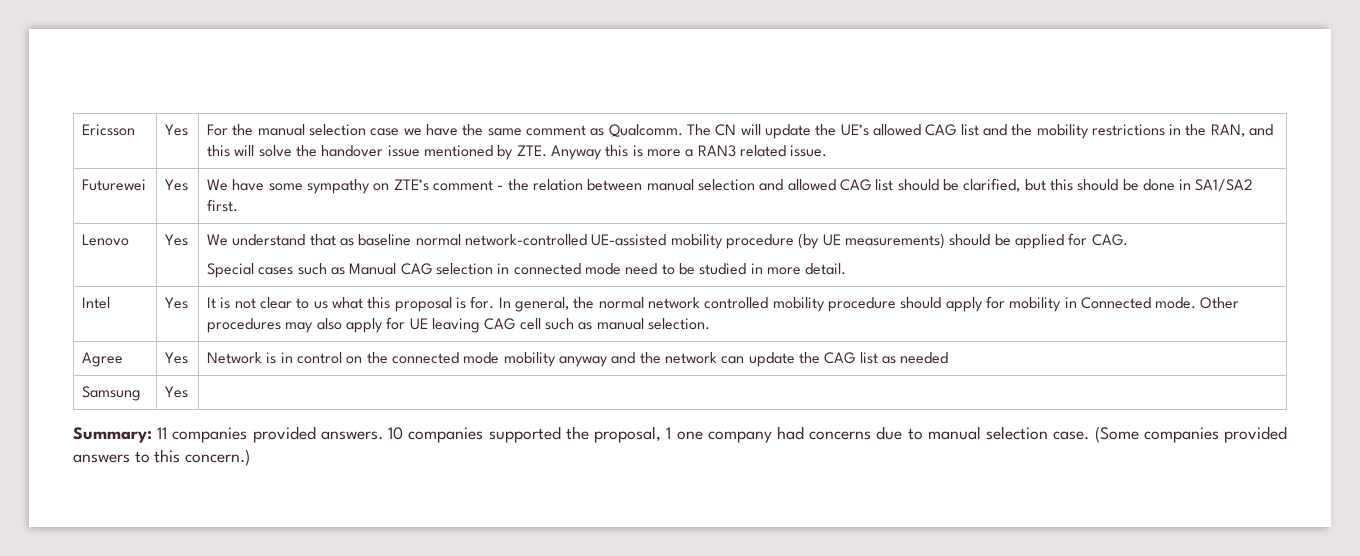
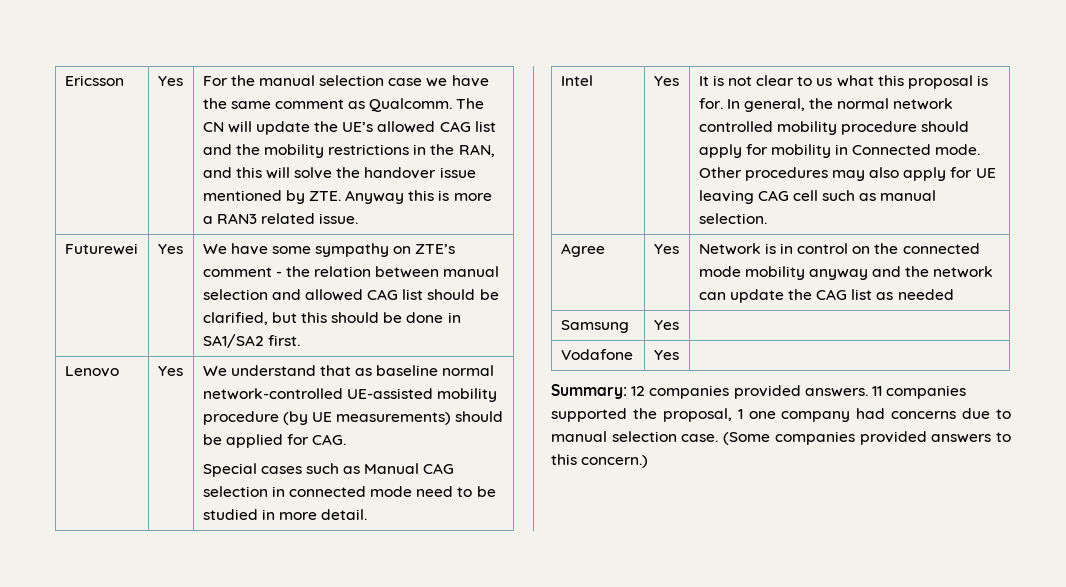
(189, 392) none -> [560,349,633,360] [653,350,679,360] // Vodafone | Yes |
[157,427,168,439] 11 -> [631,386,646,396] 12
[388,427,404,440] 10 -> [871,386,882,396] 11

